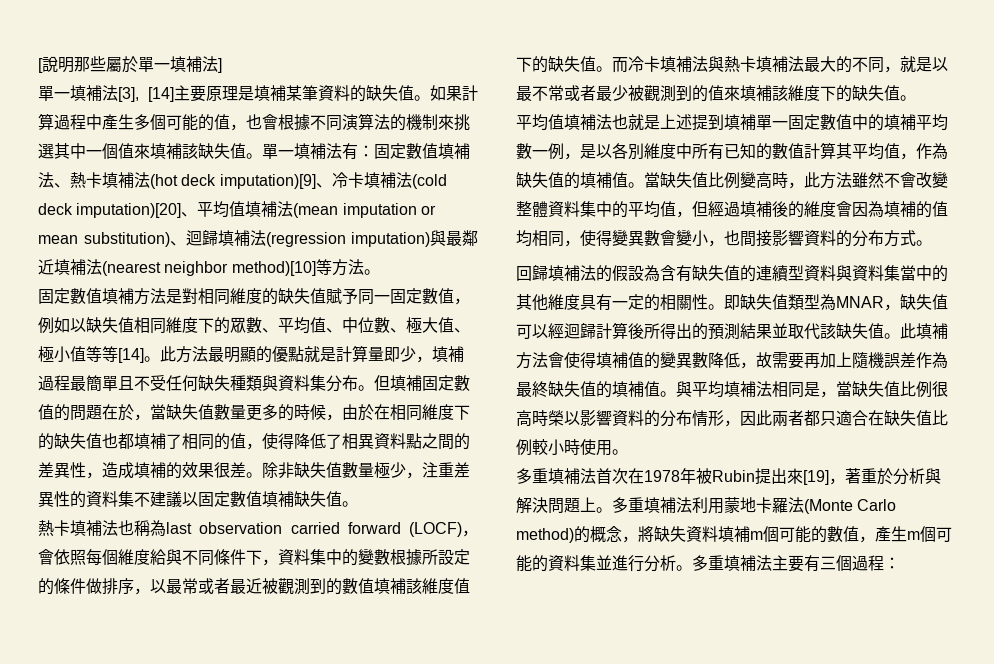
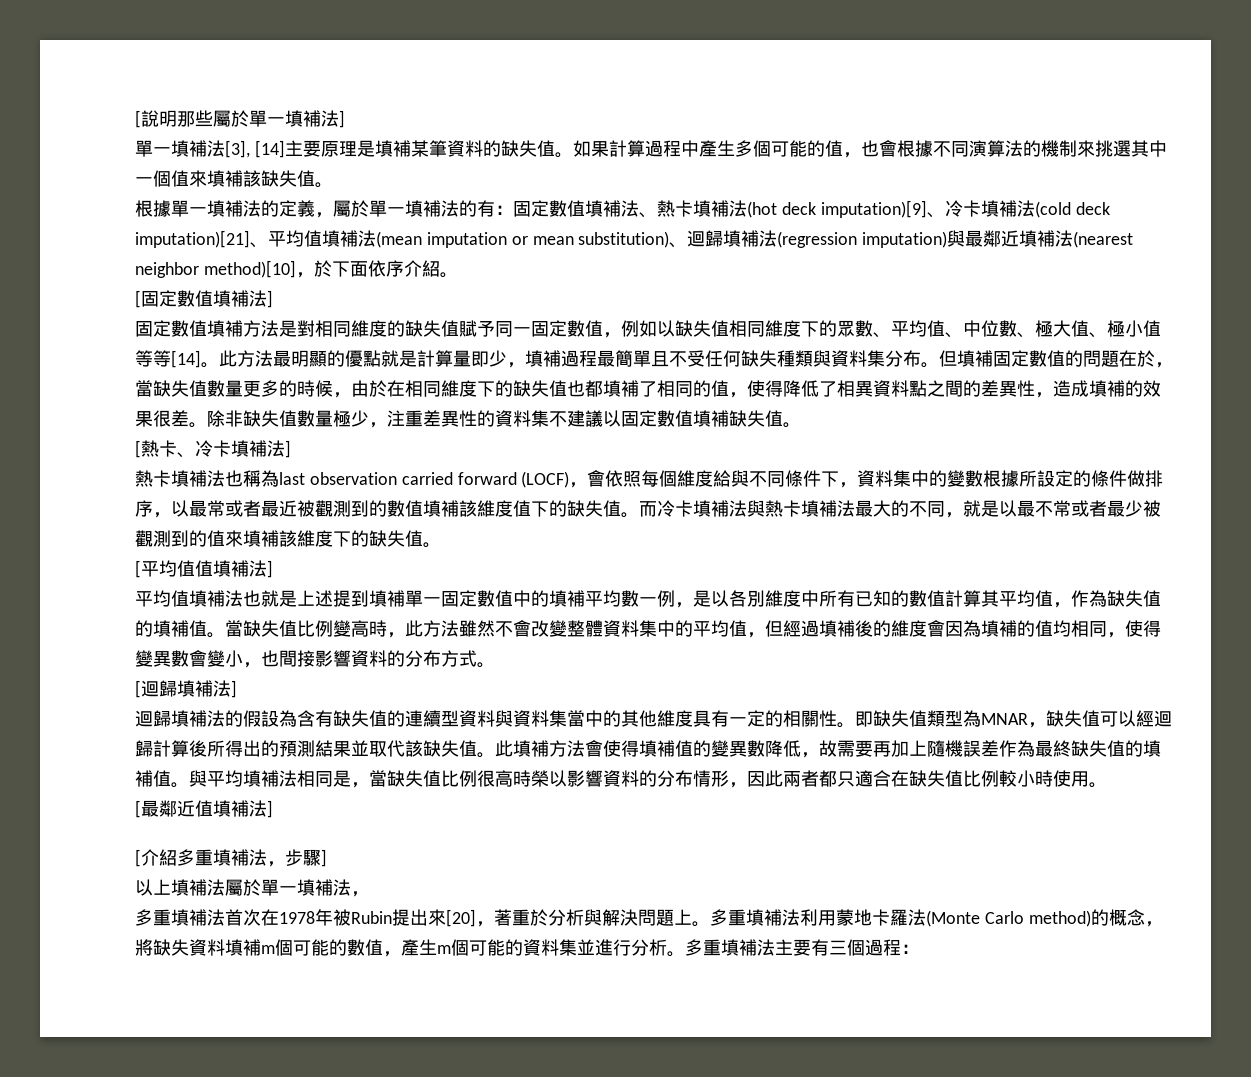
[262,143,342,159] 單一填補法 -> [135,200,477,218] // 根據單一填補法的定義，屬於單一填補法的
[76,203,182,218] imputation)[20] -> [135,230,250,248] imputation)[21]
[315,259,380,276] 等方法。 -> [295,260,458,278] [135,290,273,308] ，於下面依序介紹。 // [固定數值填補法]
(358, 504) none -> [135,440,291,458] // [熱卡、冷卡填補法]
(916, 98) none -> [135,560,273,578] // [平均值值填補法]
[516,266,532,281] 回 -> [135,680,237,698] [135,710,153,727] [迴歸填補法] // 迴
(628, 452) none -> [135,800,273,818] [135,849,327,867] [135,879,369,897] // [最鄰近值填補法] // [介紹多重填補法，步驟] // 以上填補法屬於單一填補法，
[803,470,829,485] [19] -> [446,909,476,927] [20]

